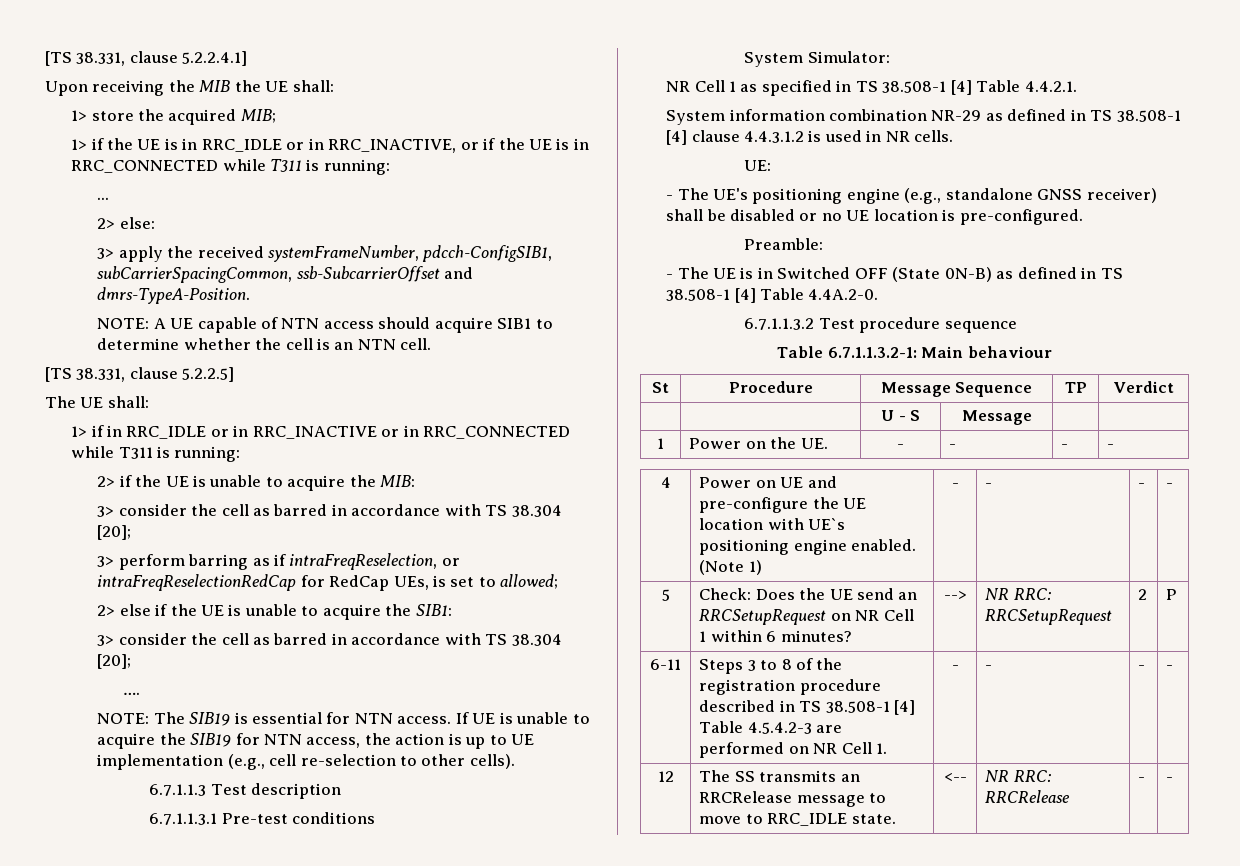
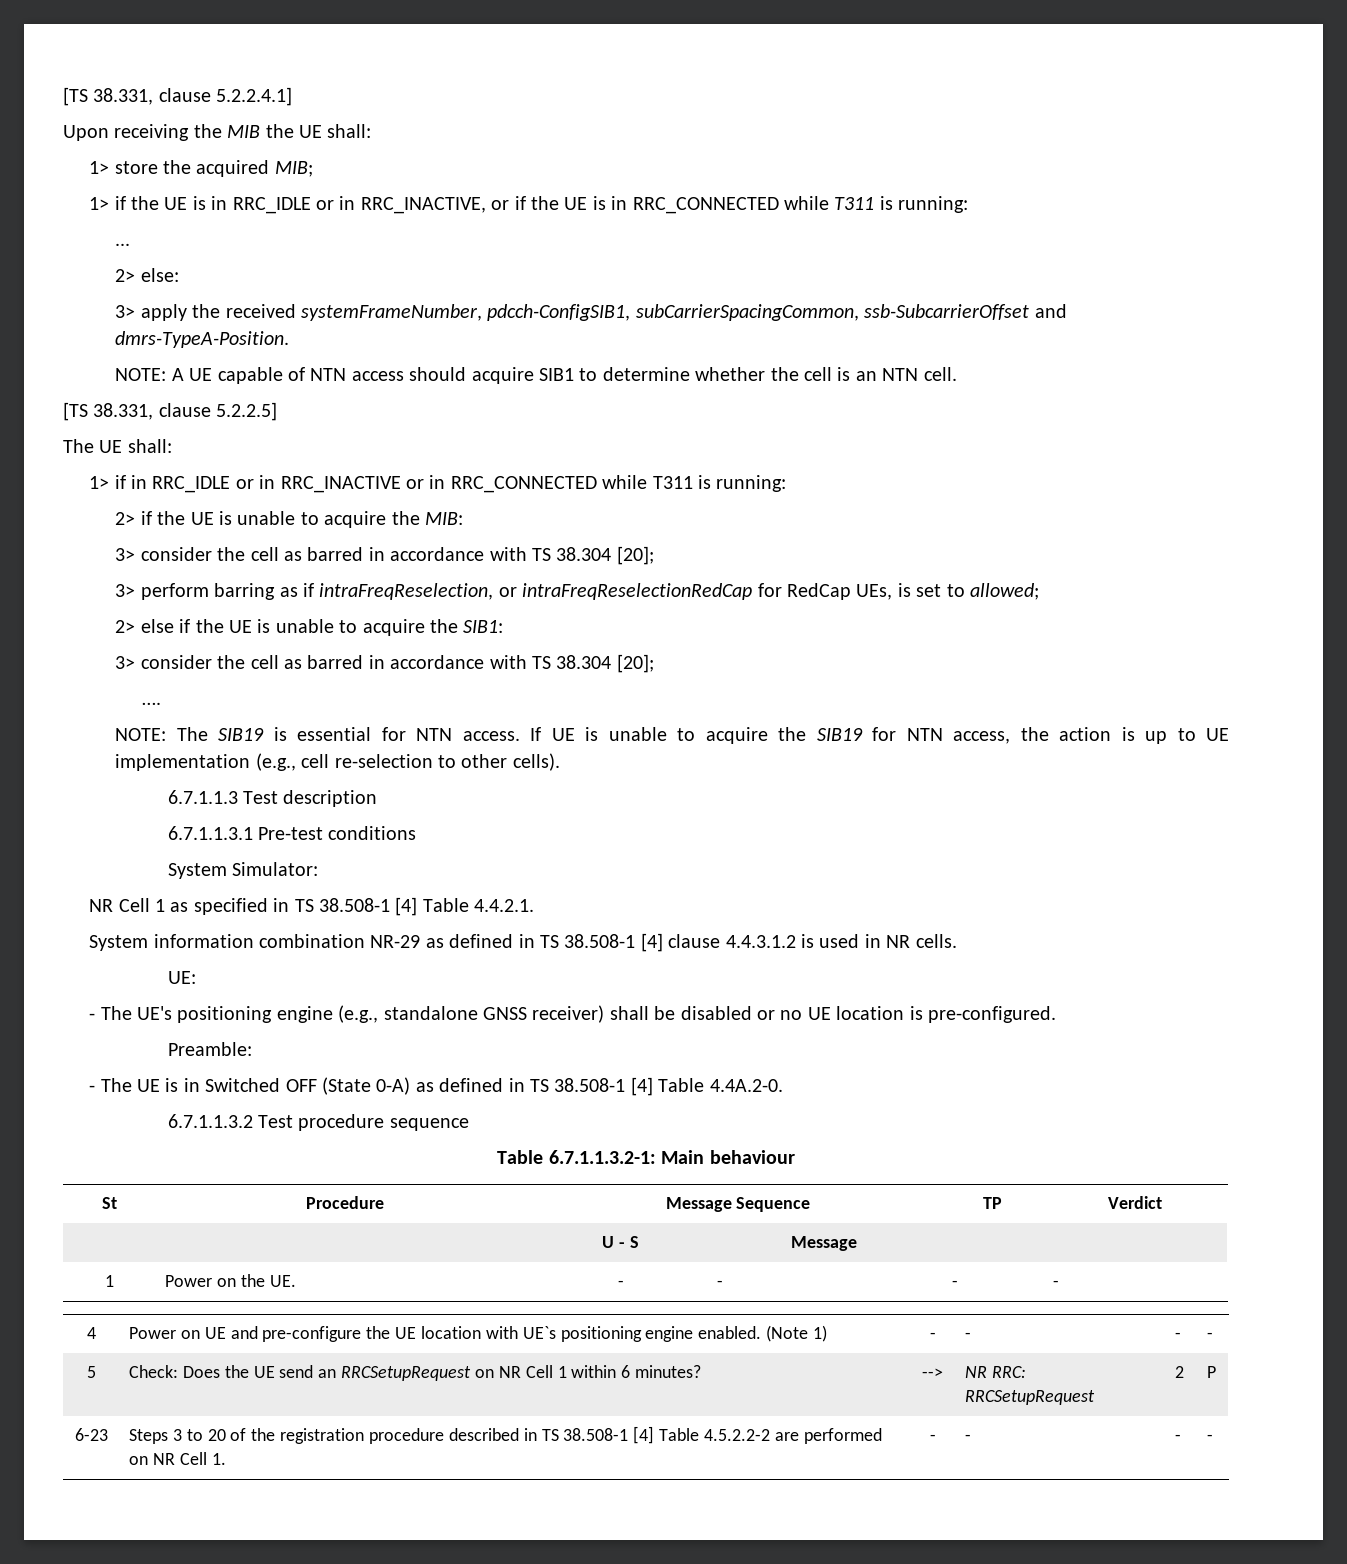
[944,267,992,282] 0N-B) -> [376,1077,411,1095] 0-A)
[650,659,681,670] 6-11 -> [74,1428,108,1441] 6-23
[781,659,792,670] 8 -> [207,1429,226,1441] 20
[747,722,812,734] 4.5.4.2-3 -> [703,1429,770,1441] 4.5.2.2-2
[657,771,674,782] [699,770,860,782] [699,791,887,807] [699,813,896,826] [943,773,967,782] [985,770,1051,782] [985,790,1071,803] [1138,777,1146,782] [1166,777,1174,782] // 12 | The SS transmits an RRCRelease message to move to RRC_IDLE state. | <-- | NR RRC: RRCRelease | - | - -> (1213, 1437) none

